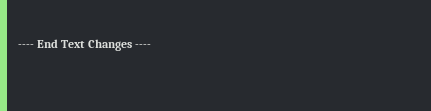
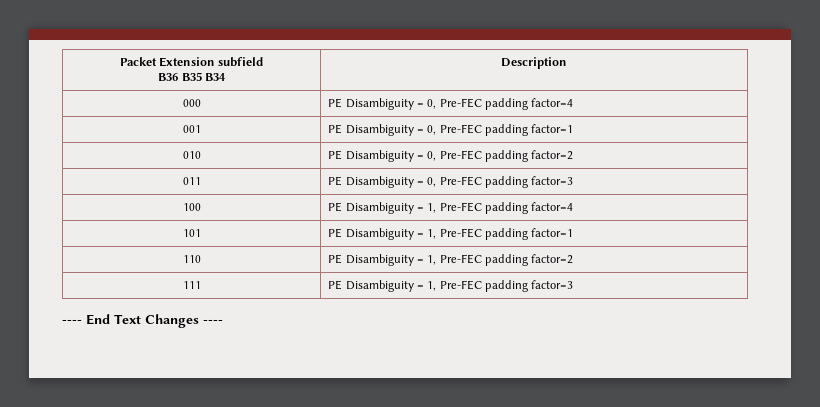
(18, 46) none -> [119,57,264,67] [158,72,226,81] [501,57,567,69] [182,99,201,107] [328,98,574,110] [182,125,201,133] [328,124,574,136] [182,151,201,159] [328,150,574,162] [182,177,201,185] [328,176,574,188] [182,203,201,211] [328,202,574,214] [182,229,201,237] [328,228,574,240] [182,255,201,263] [328,254,574,266] [182,281,201,289] [328,280,574,292] Packet Extension subfield // B36 B35 B34 | Description // 000 | PE Disambiguity = 0, Pre-FEC padding factor=4 // 001 | PE Disambiguity = 0, Pre-FEC padding factor=1 // 010 | PE Disambiguity = 0, Pre-FEC padding factor=2 // 011 | PE Disambiguity = 0, Pre-FEC padding factor=3 // 100 | PE Disambiguity = 1, Pre-FEC padding factor=4 // 101 | PE Disambiguity = 1, Pre-FEC padding factor=1 // 110 | PE Disambiguity = 1, Pre-FEC padding factor=2 // 111 | PE Disambiguity = 1, Pre-FEC padding factor=3 //

